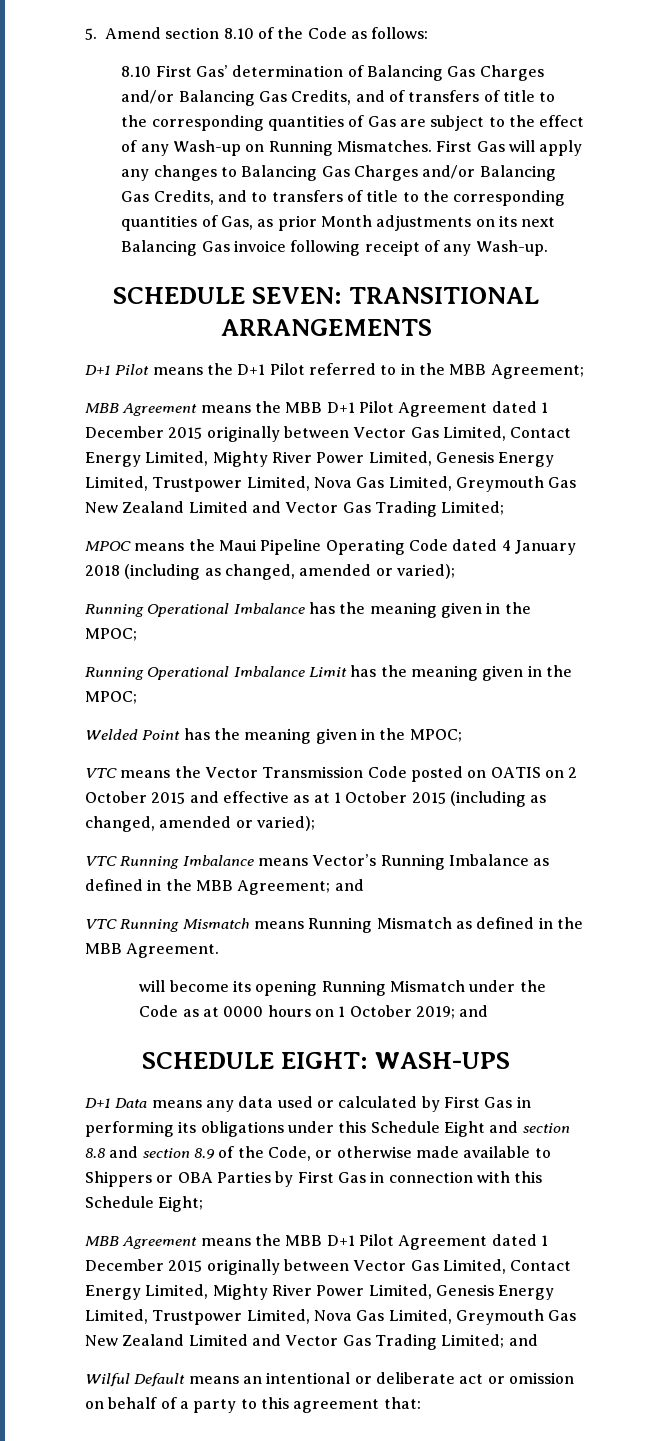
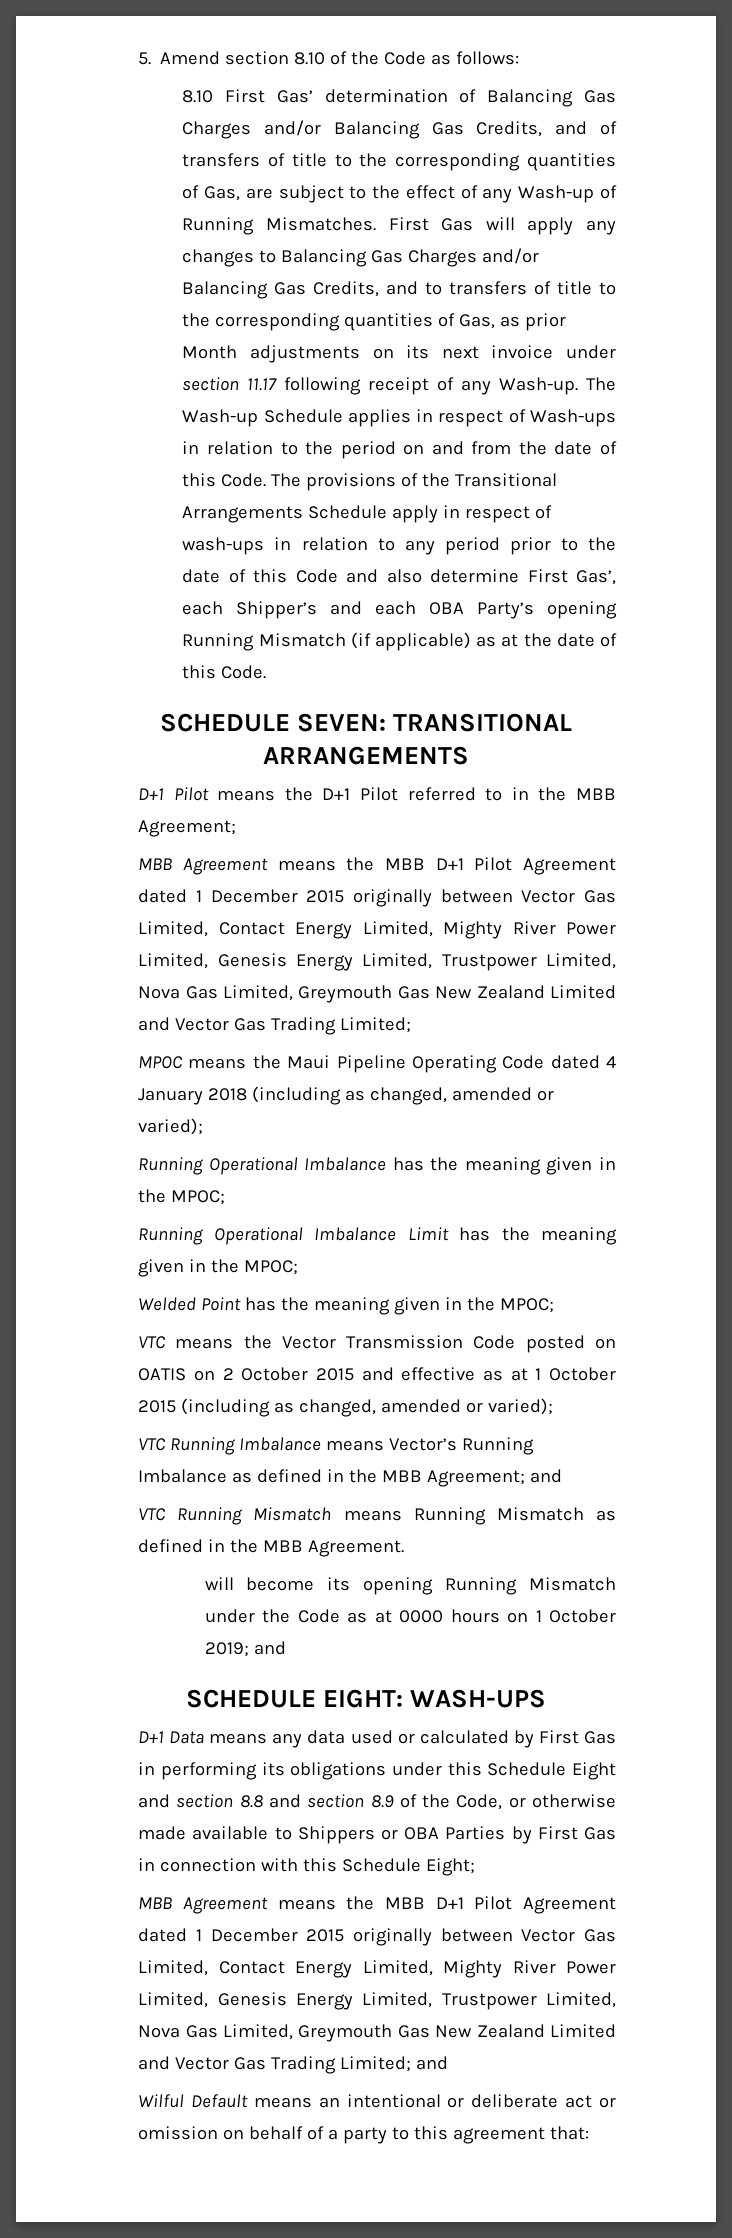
[367,116,396,127] Gas -> [204,186,241,201] Gas,
[245,144,265,152] on -> [600,185,618,199] of
[121,240,287,256] Balancing Gas invoice -> [491,345,616,359] [182,377,278,391] invoice under section 11.17
(548, 248) none -> [586,377,616,391] [182,409,616,427] [182,441,617,459] [182,473,558,491] [182,505,553,523] [182,537,616,555] [182,569,616,585] [182,601,617,619] [182,632,617,651] [182,665,267,679] The Wash-up Schedule applies in respect of Wash-ups in relation to the period on and from the date of this Code. The provisions of the Transitional Arrangements Schedule apply in respect of wash-ups in relation to any period prior to the date of this Code and also determine First Gas’, each Shipper’s and each OBA Party’s opening Running Mismatch (if applicable) as at the date of this Code.

